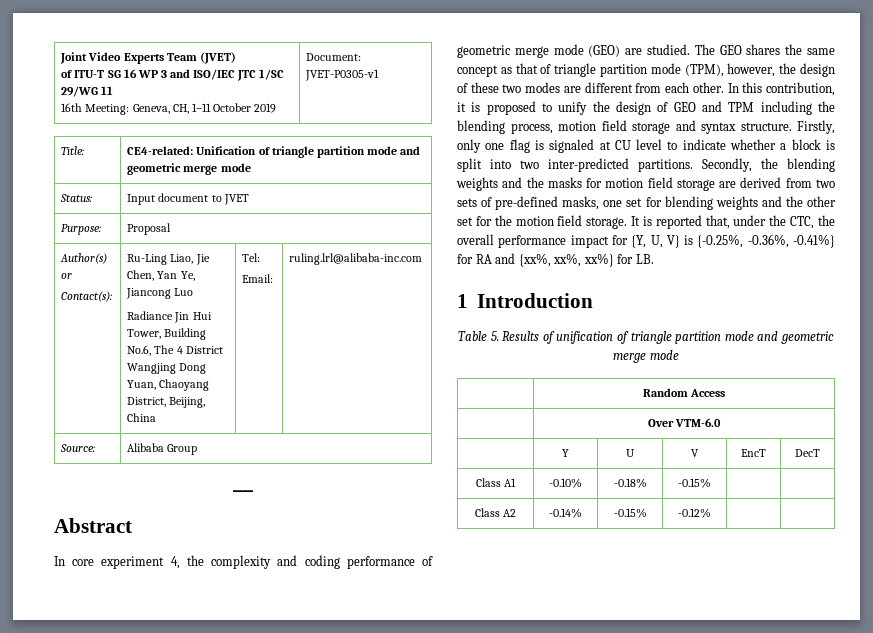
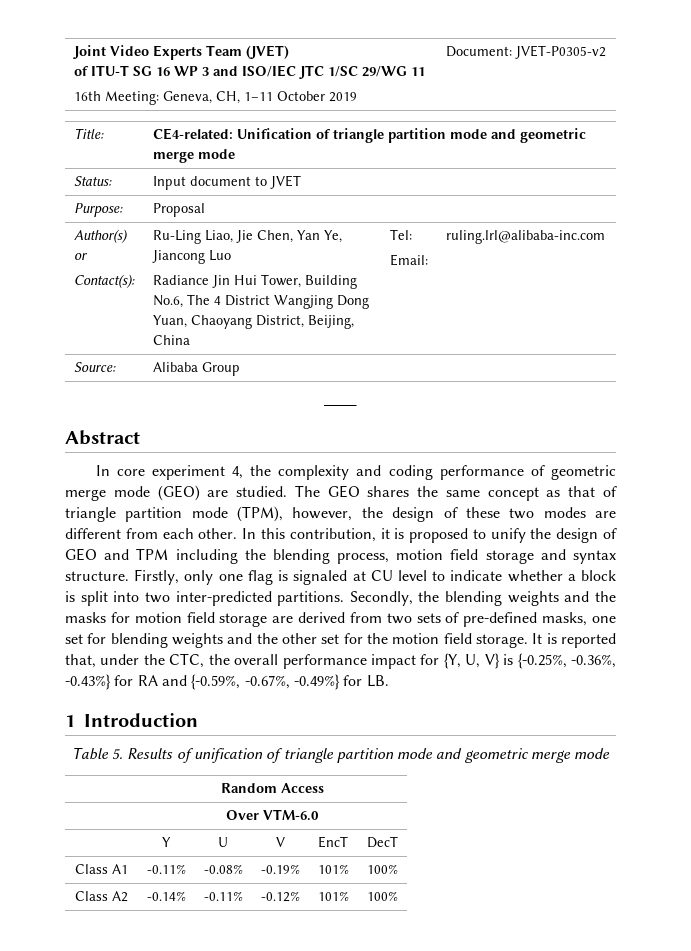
[305,69,380,81] JVET-P0305-v1 -> [514,45,606,59] JVET-P0305-v2
[793,234,836,248] -0.41%} -> [65,674,111,690] -0.43%}
[518,253,614,267] {xx%, xx%, xx%} -> [191,674,340,690] {-0.59%, -0.67%, -0.49%}
[549,478,582,488] [613,478,647,488] [678,478,711,488] -0.10% | -0.18% | -0.15% | | -> [146,864,186,874] [203,864,243,874] [260,864,300,874] [317,864,349,874] [366,864,398,874] -0.11% | -0.08% | -0.19% | 101% | 100%
[613,508,647,518] -0.15% -> [203,891,243,901] -0.11%
(711, 513) | -> [317,891,349,901] [366,891,398,901] 101% | 100%

